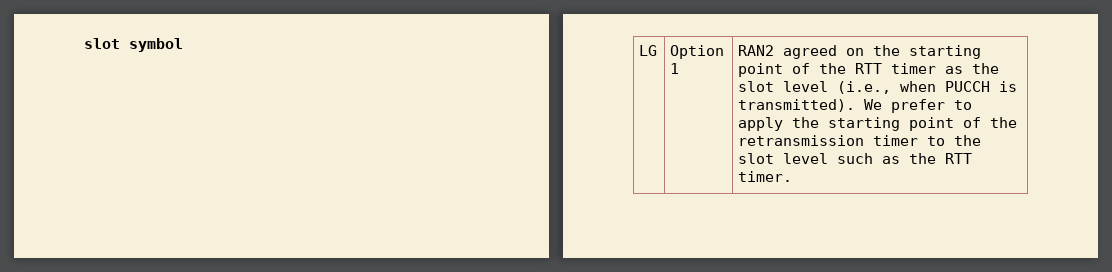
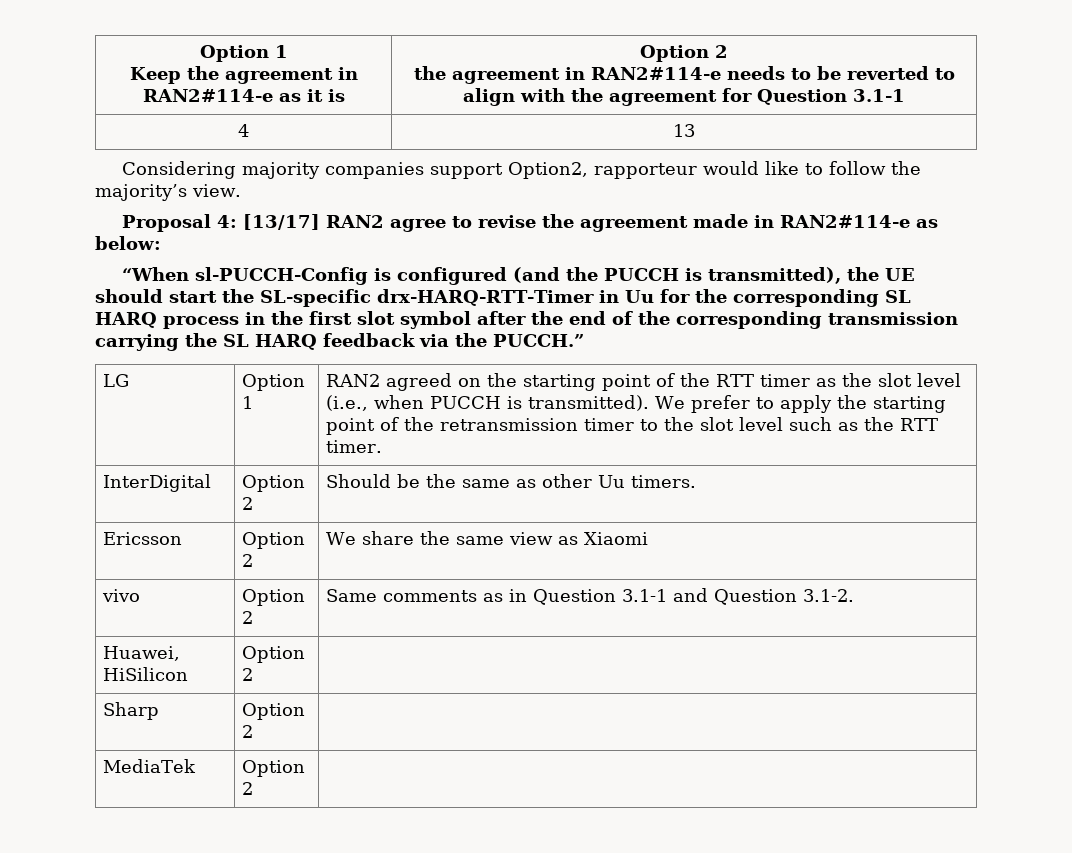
[84,38,183,52] slot symbol -> [199,45,288,62] [129,66,358,84] [142,89,345,102] [640,45,728,62] [413,66,955,84] [463,88,905,106] [238,124,249,137] [673,124,695,137] [122,161,922,179] [95,184,241,201] [122,214,939,232] [95,236,161,250] [122,267,916,285] [95,289,911,307] [95,311,958,329] [95,333,584,351] Option 1 // Keep the agreement in RAN2#114-e as it is | Option 2 // the agreement in RAN2#114-e needs to be reverted to align with the agreement for Question 3.1-1 // 4 | 13 // Considering majority companies support Option2, rapporteur would like to follow the majority’s view. // Proposal 4: [13/17] RAN2 agree to revise the agreement made in RAN2#114-e as below: // “When sl-PUCCH-Config is configured (and the PUCCH is transmitted), the UE should start the SL-specific drx-HARQ-RTT-Timer in Uu for the corresponding SL HARQ process in the first slot symbol after the end of the corresponding transmission carrying the SL HARQ feedback via the PUCCH.”
(793, 176) none -> [103,474,212,492] [242,475,306,492] [242,497,254,510] [326,474,697,488] [103,532,183,545] [242,532,306,549] [242,554,254,567] [326,531,649,545] [102,589,141,602] [242,589,306,606] [242,611,254,624] [326,588,855,605] [103,646,181,661] [103,667,189,681] [242,646,306,663] [242,668,254,681] [103,702,160,720] [242,703,306,720] [242,725,254,738] [103,759,197,773] [242,760,306,777] [242,782,254,795] // InterDigital | Option 2 | Should be the same as other Uu timers. // Ericsson | Option 2 | We share the same view as Xiaomi // vivo | Option 2 | Same comments as in Question 3.1-1 and Question 3.1-2. // Huawei, HiSilicon | Option 2 | // Sharp | Option 2 | // MediaTek | Option 2 |

